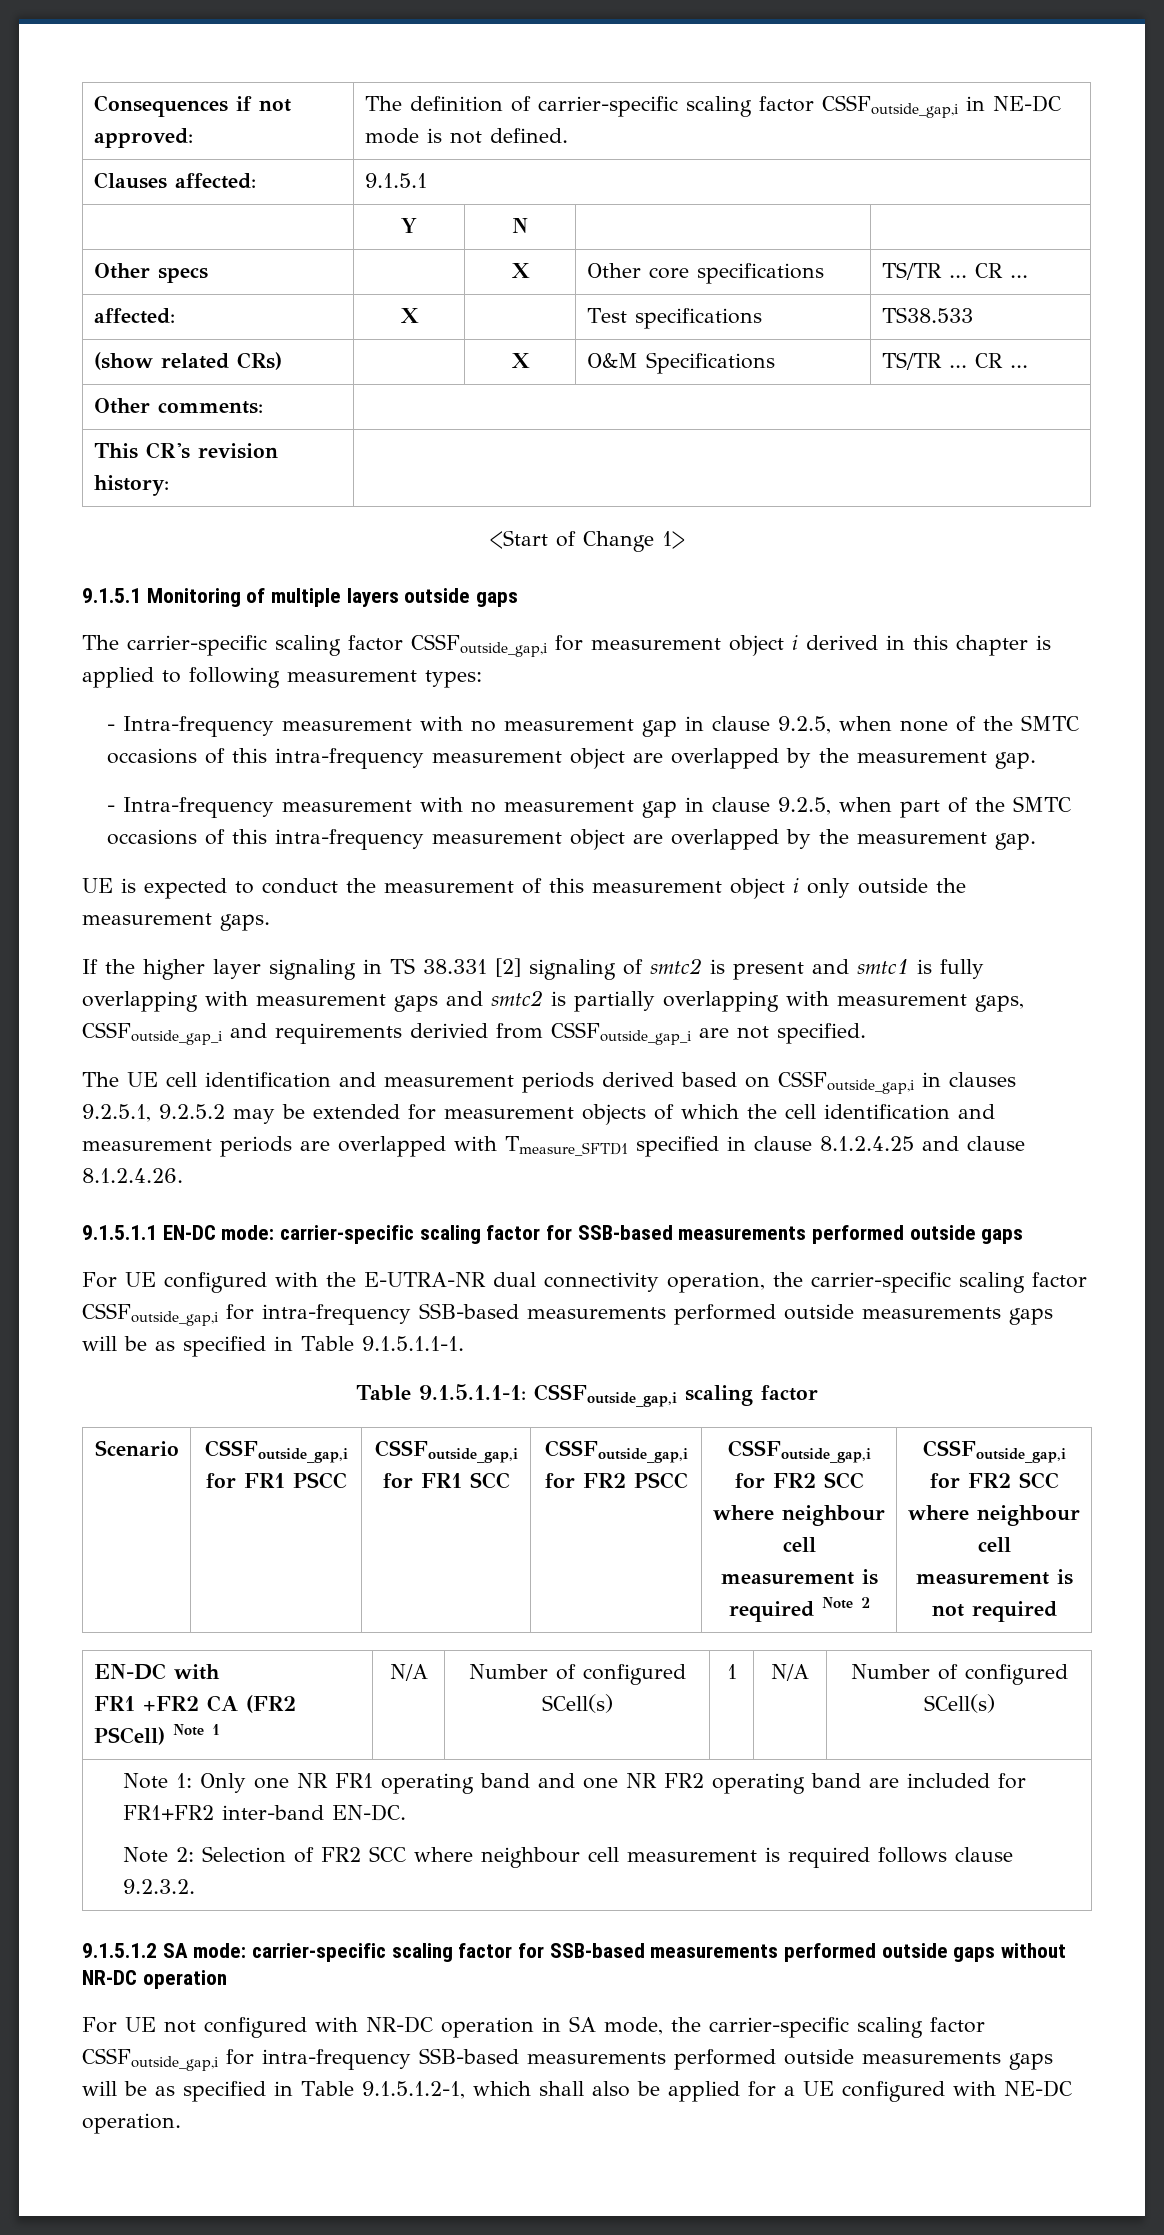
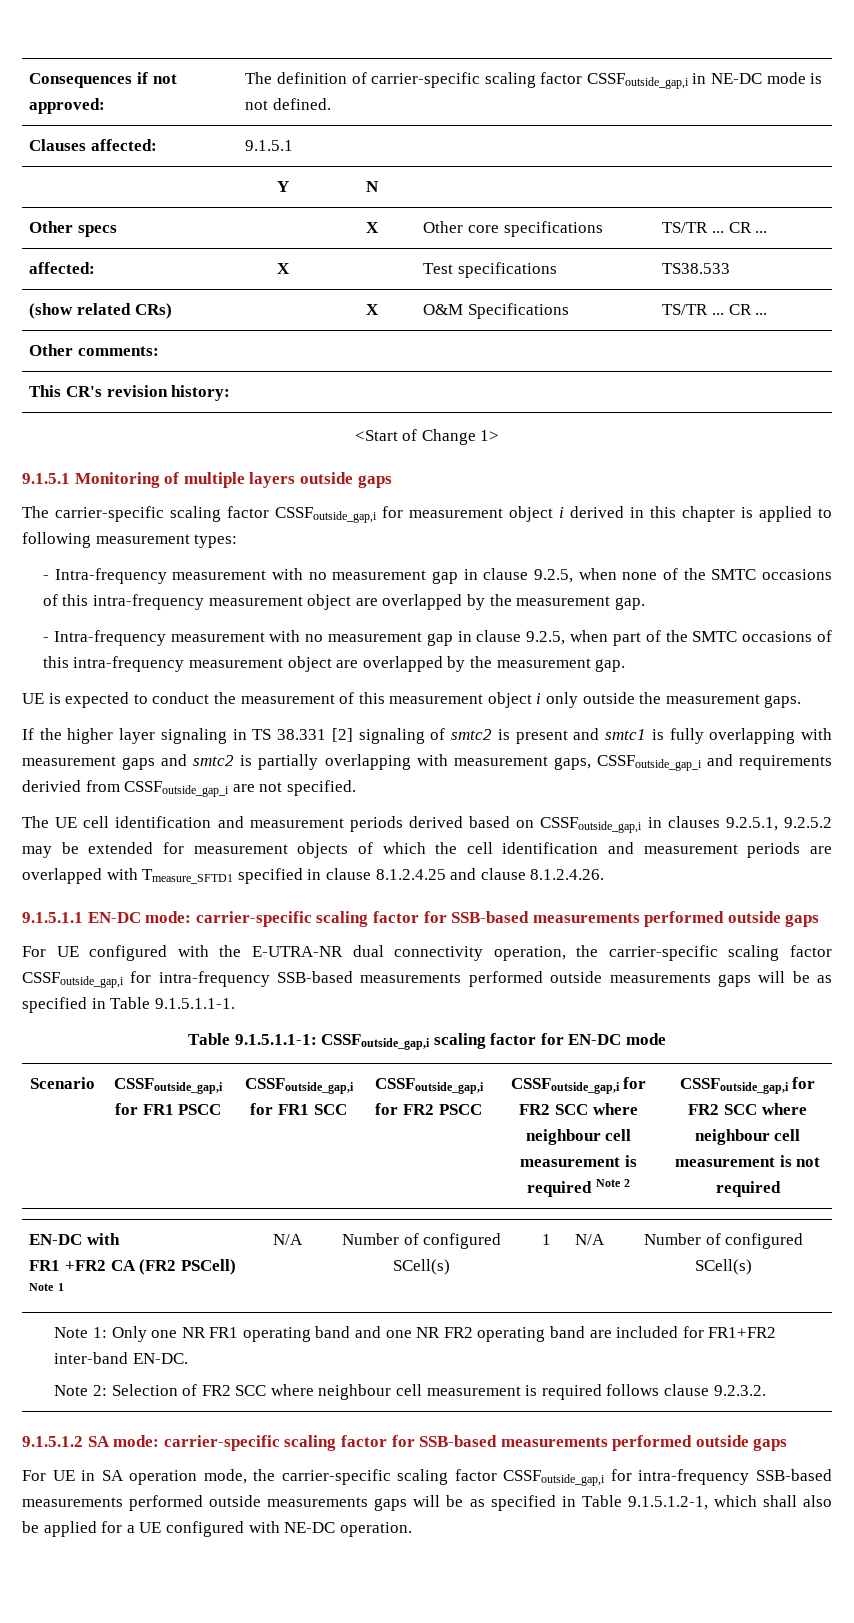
(819, 1393) none -> [540,1033,667,1045] for EN-DC mode
[1001,1943,1067,1958] [82,1970,227,1989] [82,2016,534,2038] without NR-DC operation // For UE not configured with NR-DC operation -> [22,1470,75,1481] // For UE
(596, 2024) none -> [129,1470,198,1485] operation

